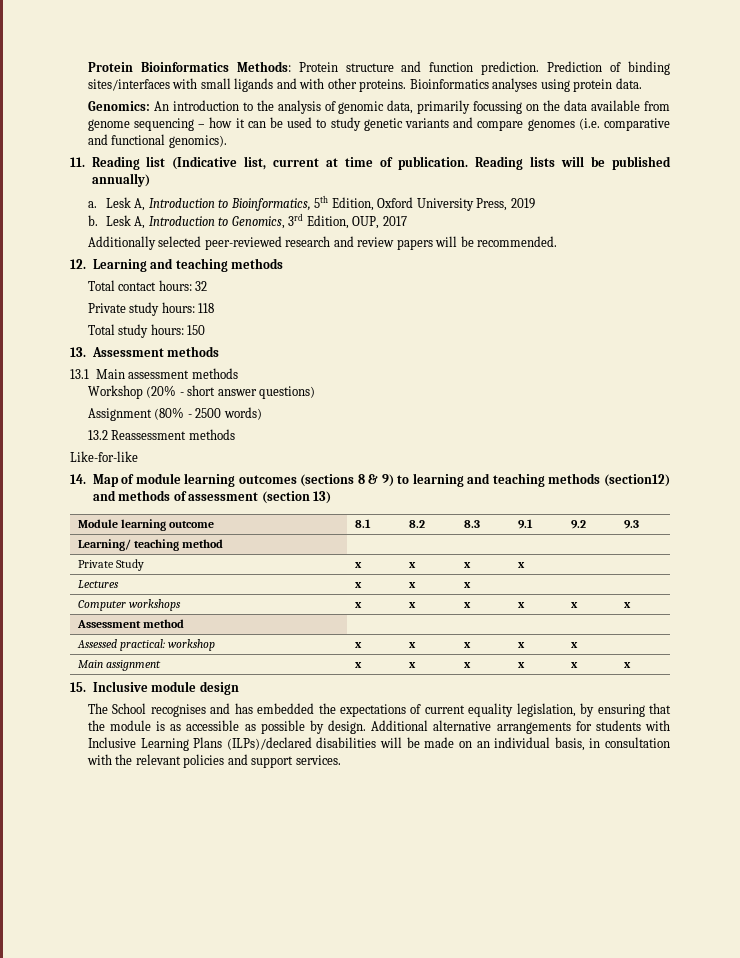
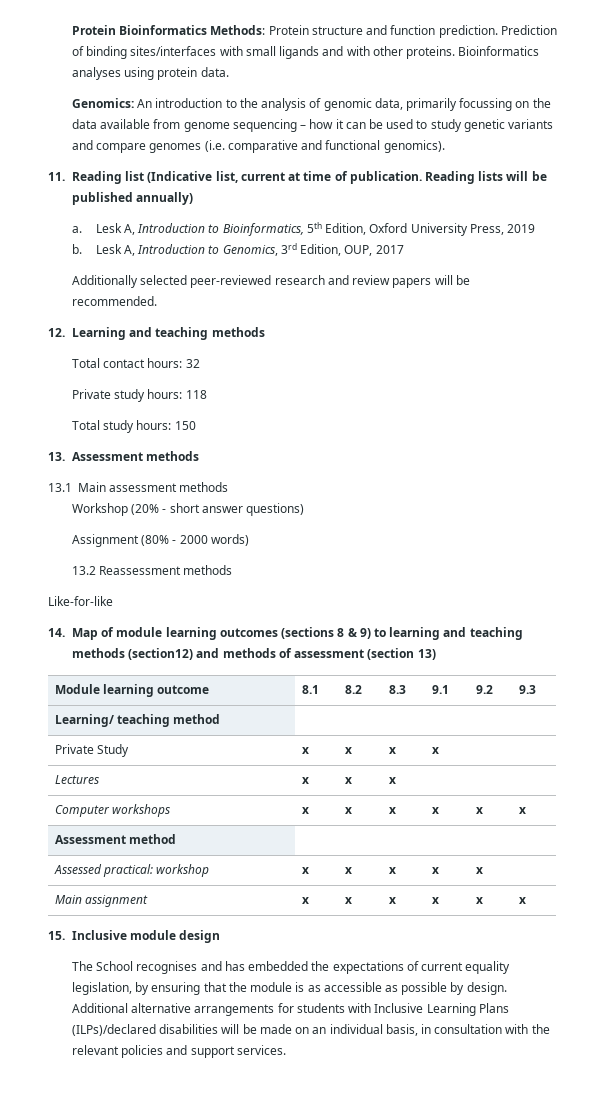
[195,408,222,418] 2500 -> [179,535,208,544] 2000

